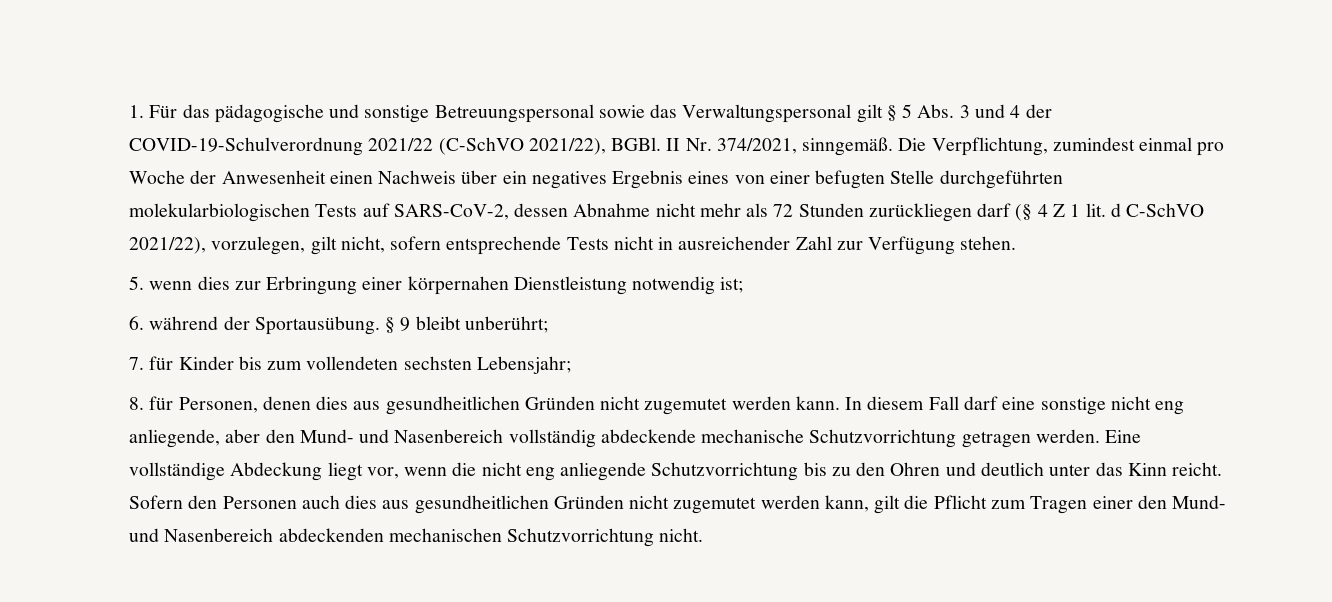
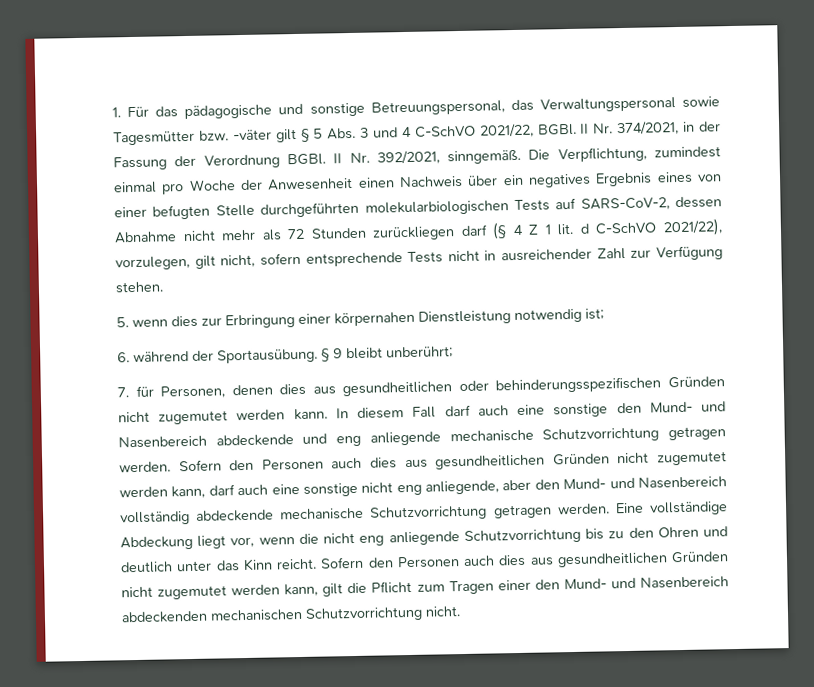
[434,104,852,123] Betreuungspersonal sowie das Verwaltungspersonal -> [370,96,720,116] [113,129,272,146] Betreuungspersonal, das Verwaltungspersonal sowie Tagesmütter bzw. -väter
[1025,104,1052,118] [129,137,797,156] der COVID-19-Schulverordnung 2021/22 (C-SchVO 2021/22), BGBl. II Nr. 374/2021, -> [414,120,722,138] [113,150,440,171] C-SchVO 2021/22, BGBl. II Nr. 374/2021, in der Fassung der Verordnung BGBl. II Nr. 392/2021,
[178,356,571,374] [129,396,174,410] Kinder bis zum vollendeten sechsten Lebensjahr; // 8. für -> (154, 391) none
(520, 405) none -> [458,376,662,394] oder behinderungsspezifischen
(999, 403) none -> [477,401,726,418] [118,426,726,449] [119,451,727,473] [119,484,269,499] auch eine sonstige den Mund- und Nasenbereich abdeckende und eng anliegende mechanische Schutzvorrichtung getragen werden. Sofern den Personen auch dies aus gesundheitlichen Gründen nicht zugemutet werden kann, darf auch

